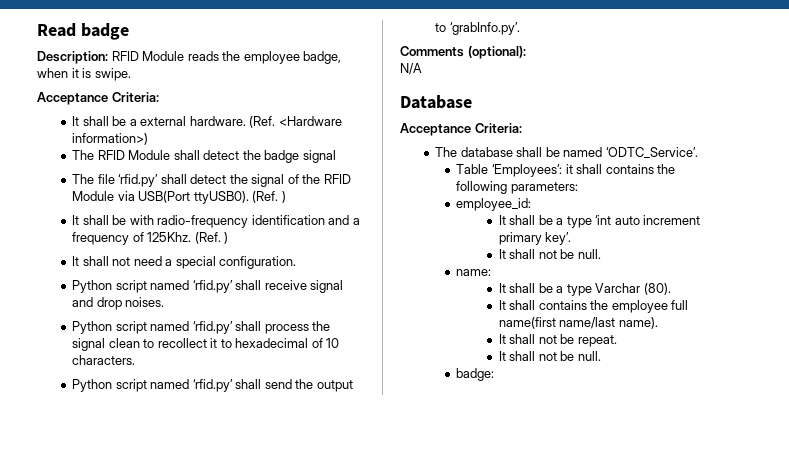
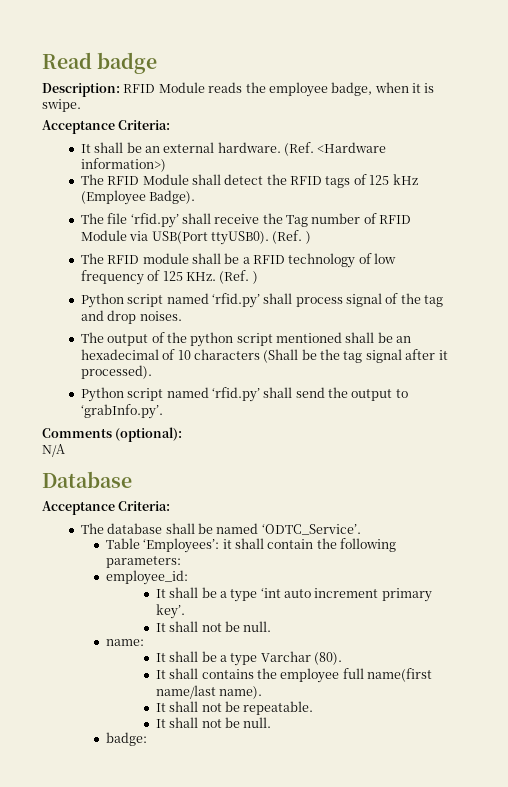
[129,119,137,126] a -> [144,146,160,153] an
[264,150,336,163] badge signal -> [289,174,418,188] [80,190,196,205] RFID tags of 125 kHz (Employee Badge).
[190,174,321,187] detect the signal of the -> [214,213,377,227] receive the Tag number of
[72,215,360,228] [72,232,229,245] [72,256,297,269] [72,280,344,293] [72,297,165,310] It shall be with radio-frequency identification and a frequency of 125Khz. (Ref. ) // It shall not need a special configuration. // Python script named ‘rfid.py’ shall receive signal and drop noises. -> [80,253,397,268] [80,270,258,285] The RFID module shall be a RFID technology of low frequency of 125 KHz. (Ref. )
[312,321,331,331] [72,338,340,351] [72,355,136,365] the signal clean to recollect it to hexadecimal of 10 characters. -> [345,293,444,307] [80,310,182,324] [80,332,412,347] [80,349,448,363] [80,365,152,379] signal of the tag and drop noises. // The output of the python script mentioned shall be an hexadecimal of 10 characters (Shall be the tag signal after it processed).
[605,164,654,174] contains -> [267,539,314,549] contain
[577,335,617,347] repeat. -> [243,701,314,715] repeatable.

